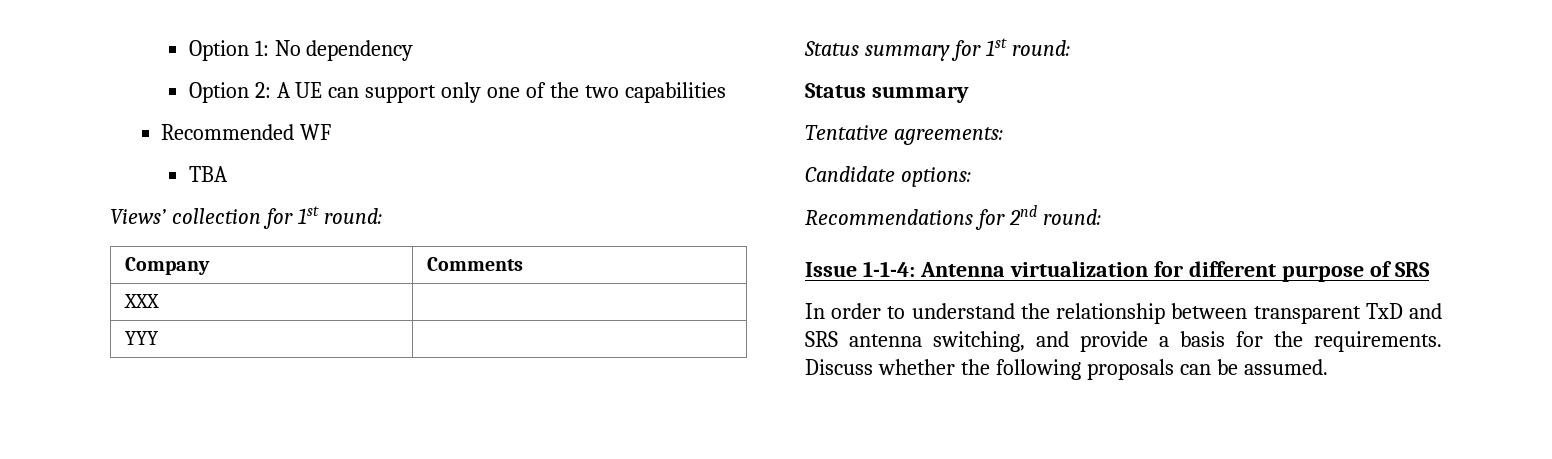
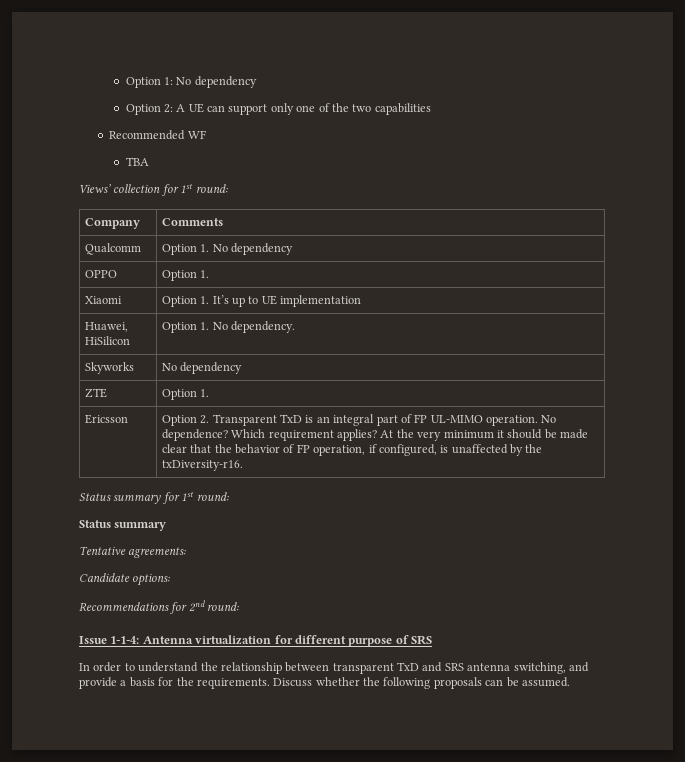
[123,294,159,308] [124,331,159,345] XXX | // YYY | -> [84,243,141,255] [161,243,294,255] [84,270,117,278] [161,270,210,281] [84,296,122,304] [161,295,362,307] [84,322,128,332] [84,336,130,345] [161,321,296,333] [84,362,134,374] [161,362,243,374] [84,388,107,398] [161,389,210,400] [84,414,128,424] [161,414,557,426] [161,429,589,441] [161,444,543,456] [161,460,243,471] Qualcomm | Option 1. No dependency // OPPO | Option 1. // Xiaomi | Option 1. It’s up to UE implementation // Huawei, HiSilicon | Option 1. No dependency. // Skyworks | No dependency // ZTE | Option 1. // Ericsson | Option 2. Transparent TxD is an integral part of FP UL-MIMO operation. No dependence? Which requirement applies? At the very minimum it should be made clear that the behavior of FP operation, if configured, is unaffected by the txDiversity-r16.

